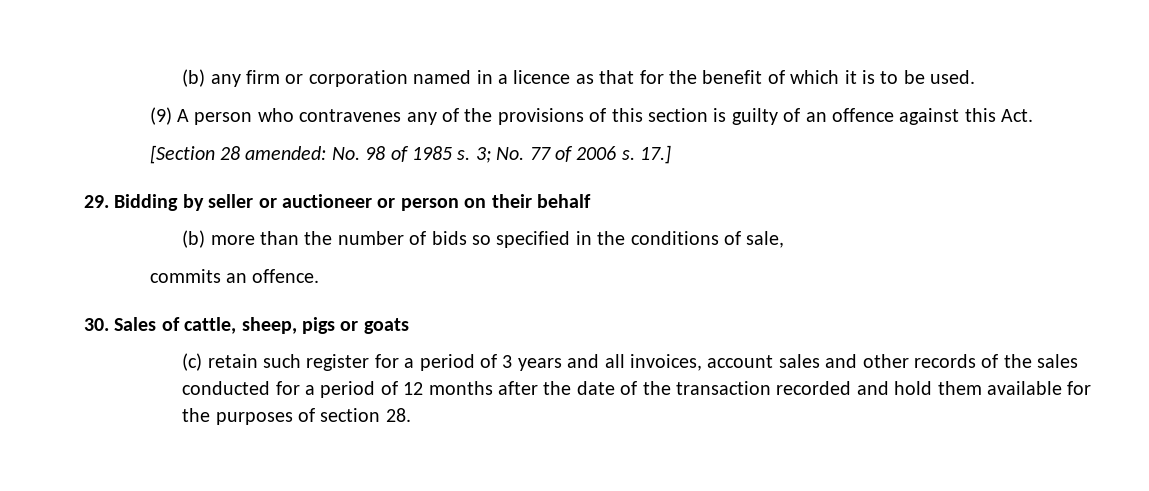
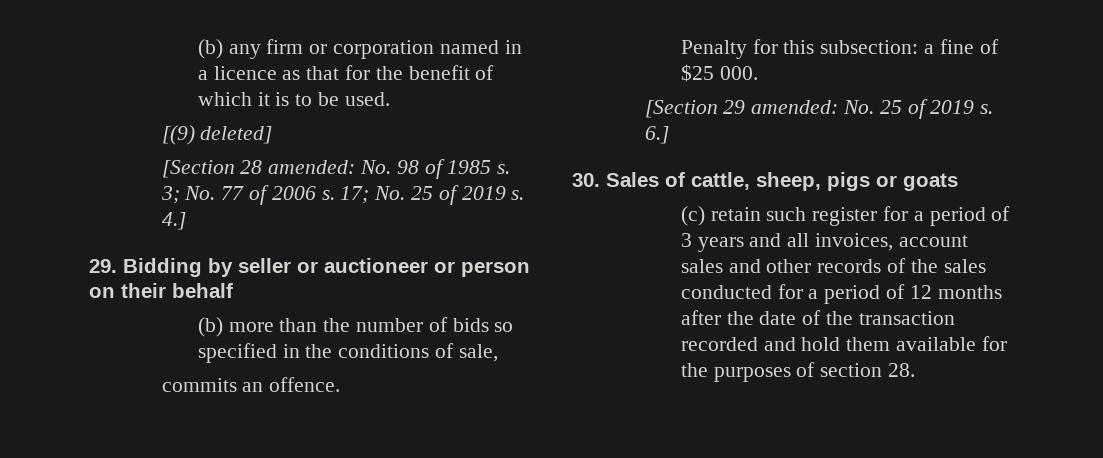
[149,107,1034,125] (9) A person who contravenes any of the provisions of this section is guilty of an offence against this Act. -> [161,125,273,145] [(9) deleted]
[640,145,672,164] 17.] -> [340,185,525,205] [161,212,186,230] 17; No. 25 of 2019 s. 4.]
(320, 276) none -> [680,39,999,59] [680,64,758,82] [644,99,994,119] [644,126,669,144] // Penalty for this subsection: a fine of $25 000. // [Section 29 amended: No. 25 of 2019 s. 6.]

